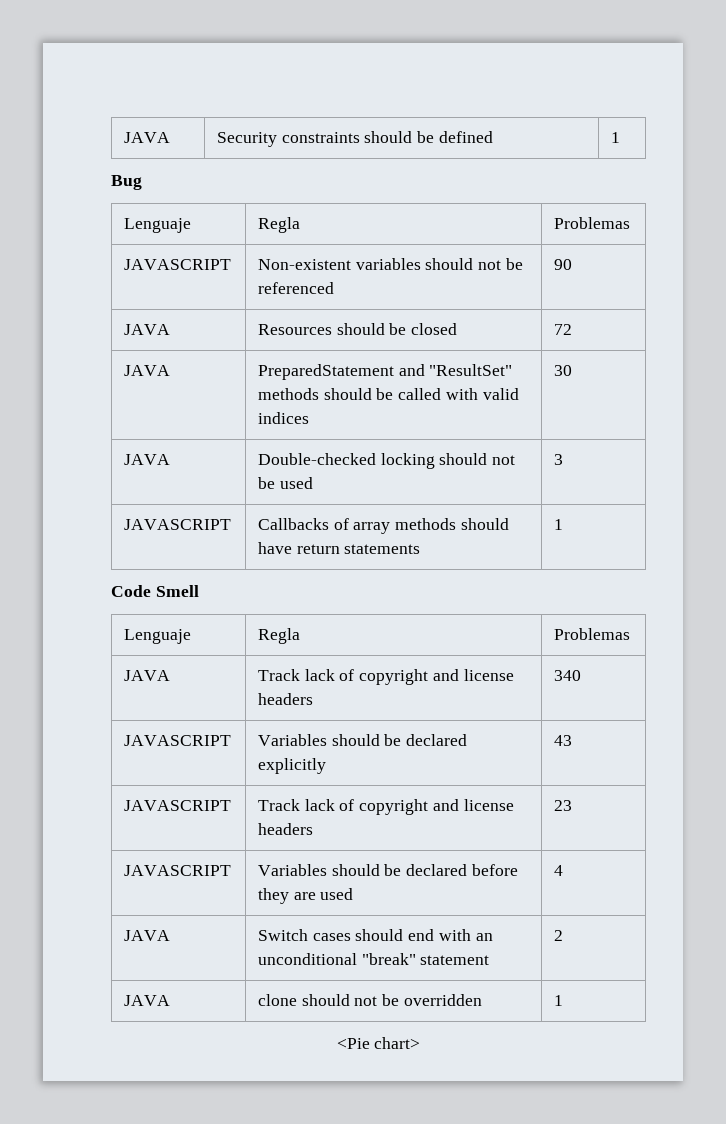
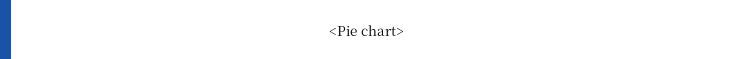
[124,132,171,143] [217,131,493,147] [611,132,621,143] [111,175,142,190] [124,218,192,233] [258,217,301,233] [554,217,631,229] [124,259,232,270] [258,258,523,270] [258,282,335,294] [554,259,573,270] [124,324,171,335] [258,323,458,335] [554,324,573,335] [124,365,171,376] [258,364,513,380] [258,388,519,400] [258,412,310,424] [554,365,573,376] [124,454,171,465] [258,453,516,469] [258,477,313,489] [554,454,564,465] [124,519,232,530] [258,518,509,534] [258,542,421,554] [554,519,564,530] [111,585,199,597] [124,629,192,644] [258,628,301,644] [554,628,631,640] [124,670,171,681] [258,669,514,685] [258,693,314,705] [554,670,582,681] [124,735,232,746] [258,734,468,746] [258,758,327,774] [554,735,573,746] [124,800,232,811] [258,799,514,815] [258,823,314,835] [554,800,573,811] [124,865,232,876] [258,864,518,876] [258,888,354,904] [554,865,564,876] [124,930,171,941] [258,929,493,941] [258,953,490,965] [554,930,564,941] [124,995,171,1006] [258,994,482,1006] [554,995,564,1006] JAVA | Security constraints should be defined | 1 // Bug // Lenguaje | Regla | Problemas // JAVASCRIPT | Non-existent variables should not be referenced | 90 // JAVA | Resources should be closed | 72 // JAVA | PreparedStatement and "ResultSet" methods should be called with valid indices | 30 // JAVA | Double-checked locking should not be used | 3 // JAVASCRIPT | Callbacks of array methods should have return statements | 1 // Code Smell // Lenguaje | Regla | Problemas // JAVA | Track lack of copyright and license headers | 340 // JAVASCRIPT | Variables should be declared explicitly | 43 // JAVASCRIPT | Track lack of copyright and license headers | 23 // JAVASCRIPT | Variables should be declared before they are used | 4 // JAVA | Switch cases should end with an unconditional "break" statement | 2 // JAVA | clone should not be overridden | 1 // -> (329, 31) none

